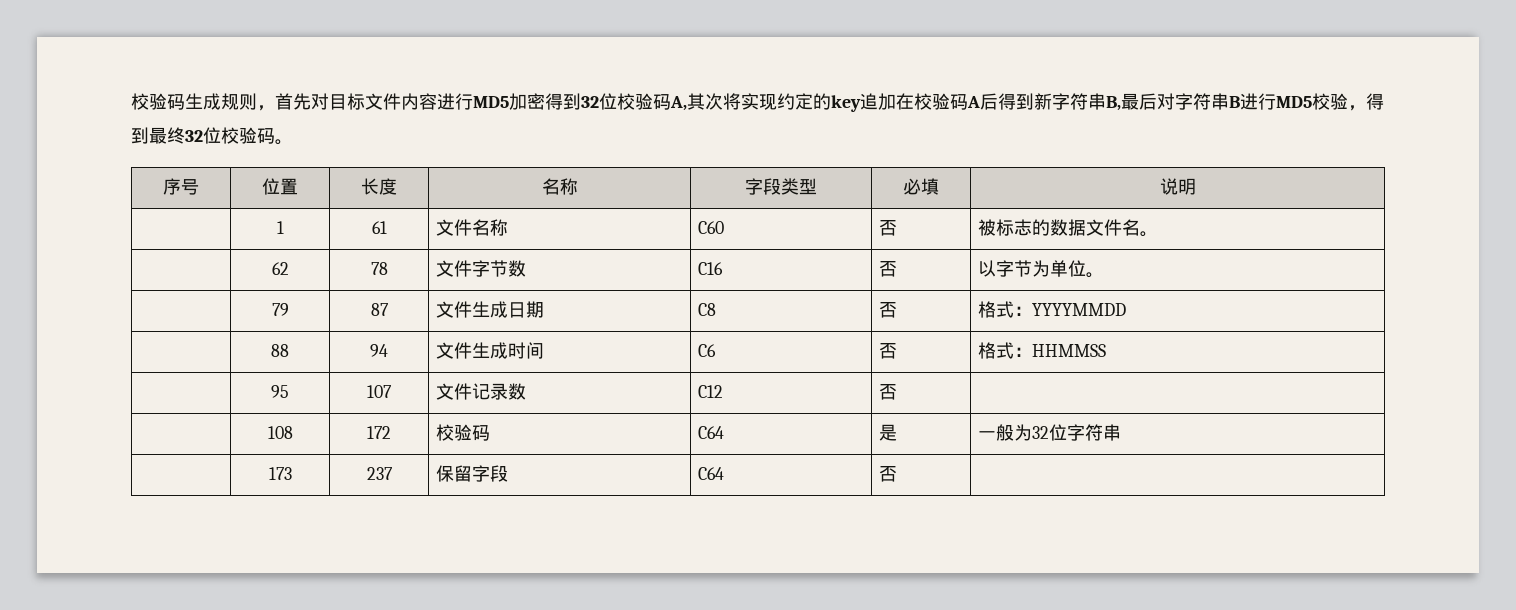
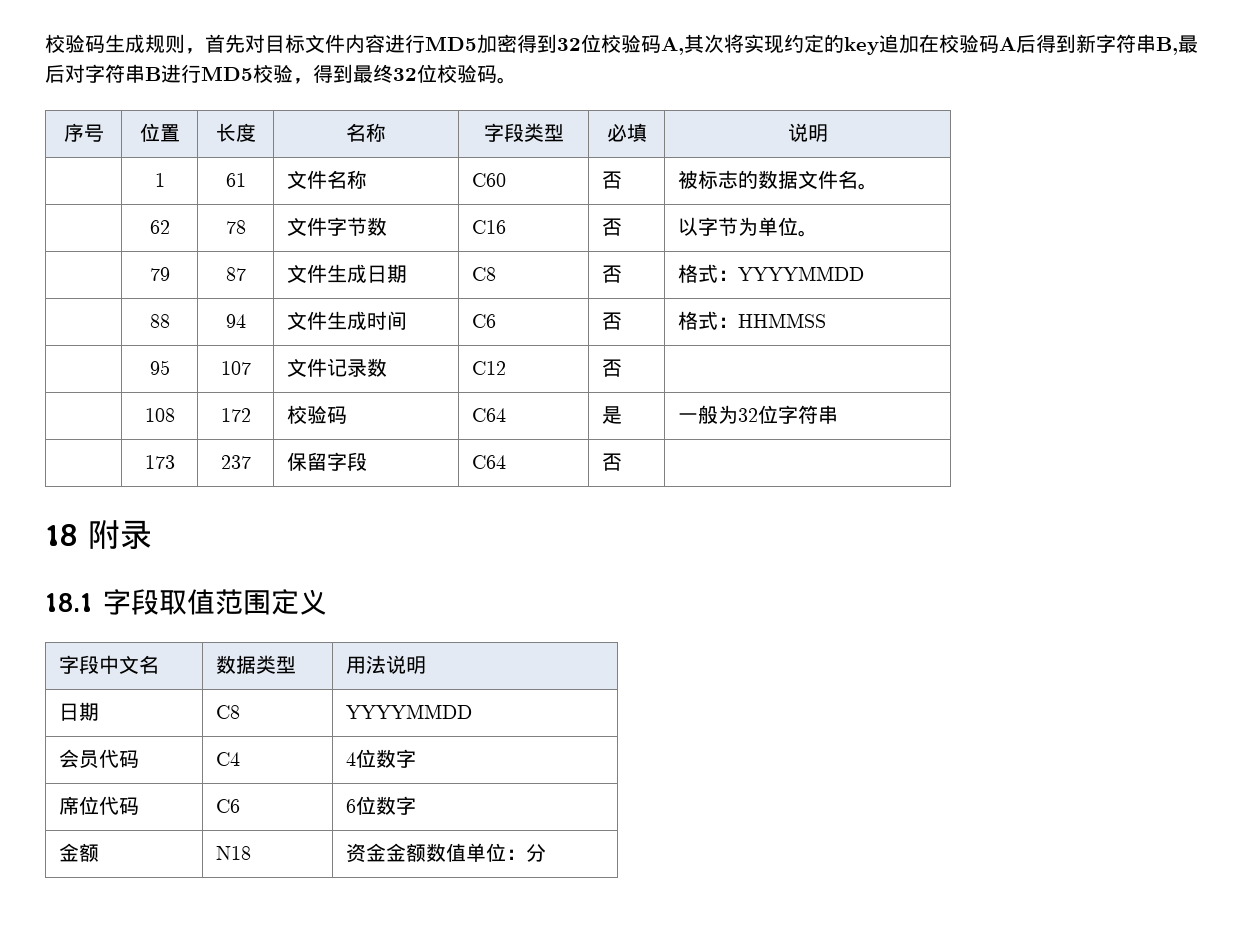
(898, 474) none -> [45,520,152,549] [45,589,327,615] [59,655,160,674] [216,655,297,674] [346,655,427,674] [59,702,100,721] [216,705,241,719] [346,704,473,719] [59,749,140,769] [216,752,241,766] [346,749,417,768] [59,796,140,815] [216,799,241,813] [346,796,417,815] [59,843,100,862] [216,846,252,860] [346,843,547,863] // 18附录 // 18.1字段取值范围定义 // 字段中文名 | 数据类型 | 用法说明 // 日期 | C8 | YYYYMMDD // 会员代码 | C4 | 4位数字 // 席位代码 | C6 | 6位数字 // 金额 | N18 | 资金金额数值单位：分

